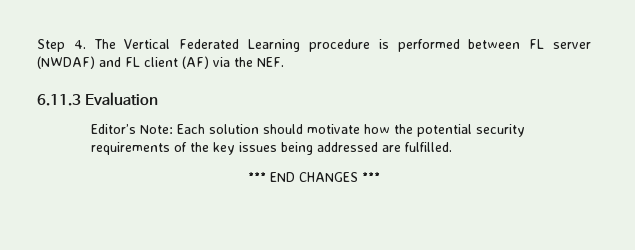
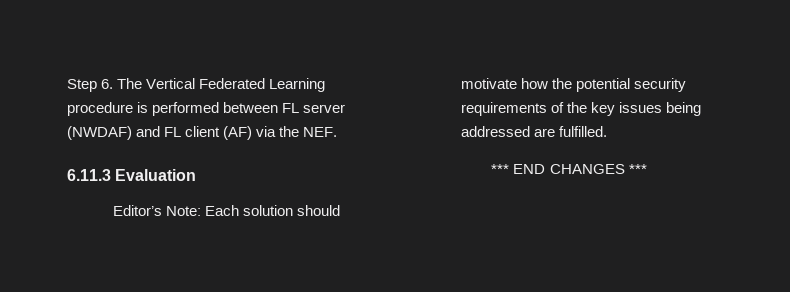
[73,40,86,49] 4. -> [101,79,114,89] 6.

